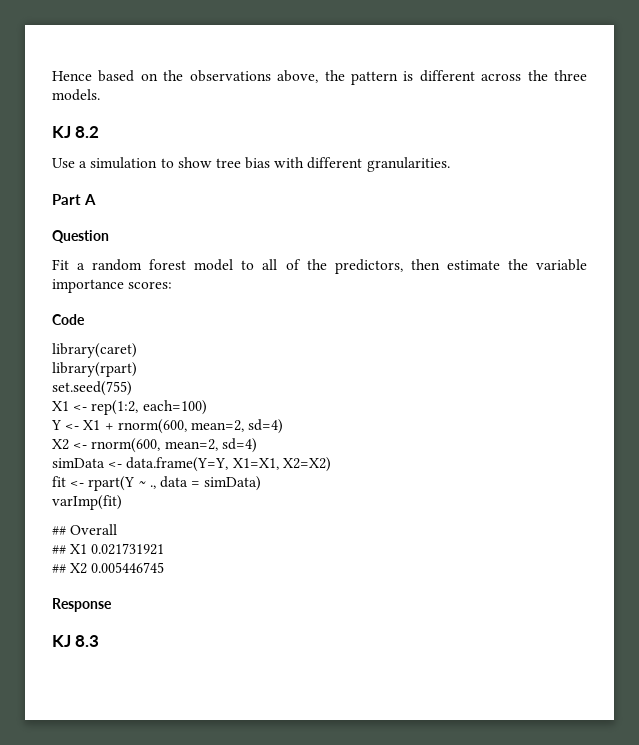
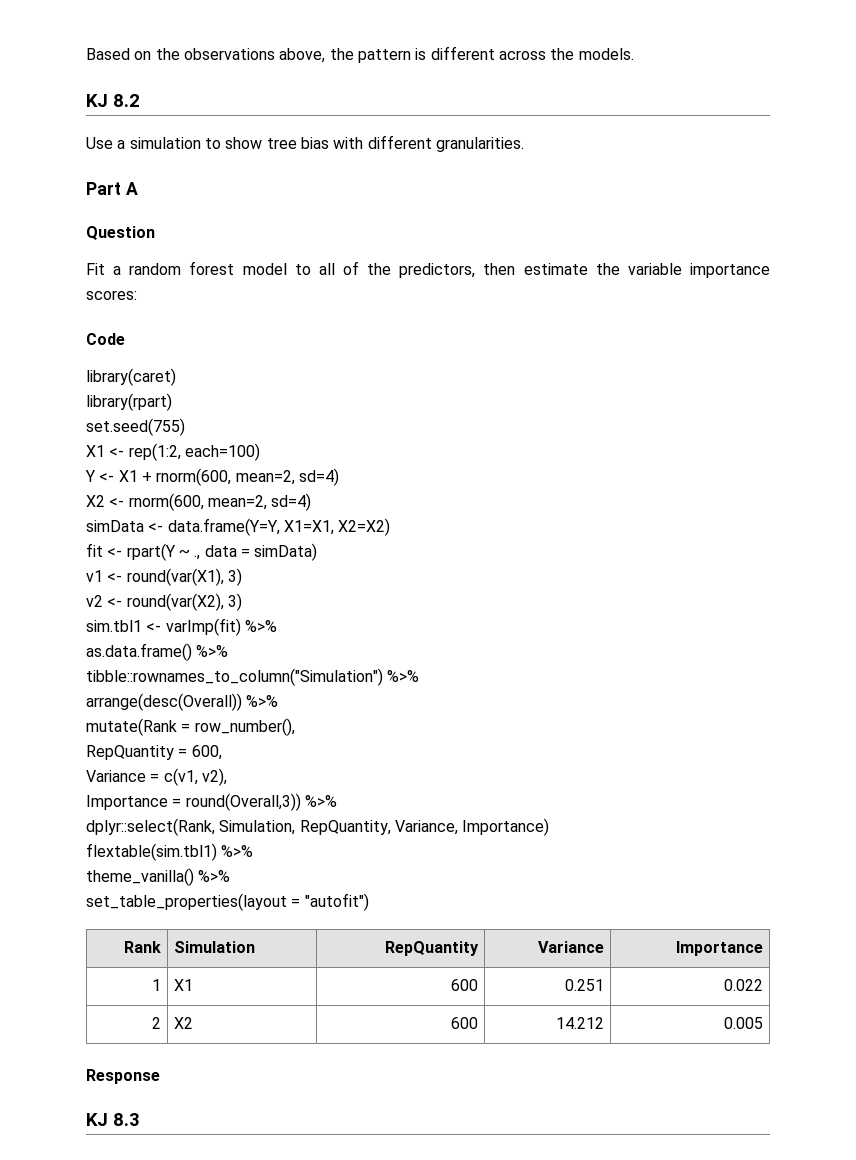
[52,70,135,82] Hence based -> [86,48,130,60] Based
[554,70,587,81] three -> (575, 54) none
[52,495,122,510] [52,524,118,535] [52,543,165,555] [52,562,165,574] varImp(fit) // ## Overall // ## X1 0.021731921 // ## X2 0.005446745 -> [86,568,242,586] [86,593,242,611] [86,618,277,636] [86,643,229,661] [86,668,420,686] [86,693,279,711] [86,718,295,736] [86,745,222,760] [86,768,227,786] [86,793,337,811] [86,818,550,836] [86,843,254,861] [86,868,231,886] [86,893,369,911] [123,941,161,953] [174,941,256,953] [384,941,479,956] [537,941,604,953] [675,941,763,956] [151,979,161,991] [174,979,194,991] [450,979,478,991] [564,979,604,991] [723,979,763,991] [151,1017,161,1029] [174,1017,194,1029] [450,1017,478,1029] [555,1017,604,1029] [723,1017,763,1029] v1 <- round(var(X1), 3) // v2 <- round(var(X2), 3) // sim.tbl1 <- varImp(fit) %>% // as.data.frame() %>% // tibble::rownames_to_column("Simulation") %>% // arrange(desc(Overall)) %>% // mutate(Rank = row_number(), // RepQuantity = 600, // Variance = c(v1, v2), // Importance = round(Overall,3)) %>% // dplyr::select(Rank, Simulation, RepQuantity, Variance, Importance) // flextable(sim.tbl1) %>% // theme_vanilla() %>% // set_table_properties(layout = "autofit") // Rank | Simulation | RepQuantity | Variance | Importance // 1 | X1 | 600 | 0.251 | 0.022 // 2 | X2 | 600 | 14.212 | 0.005

